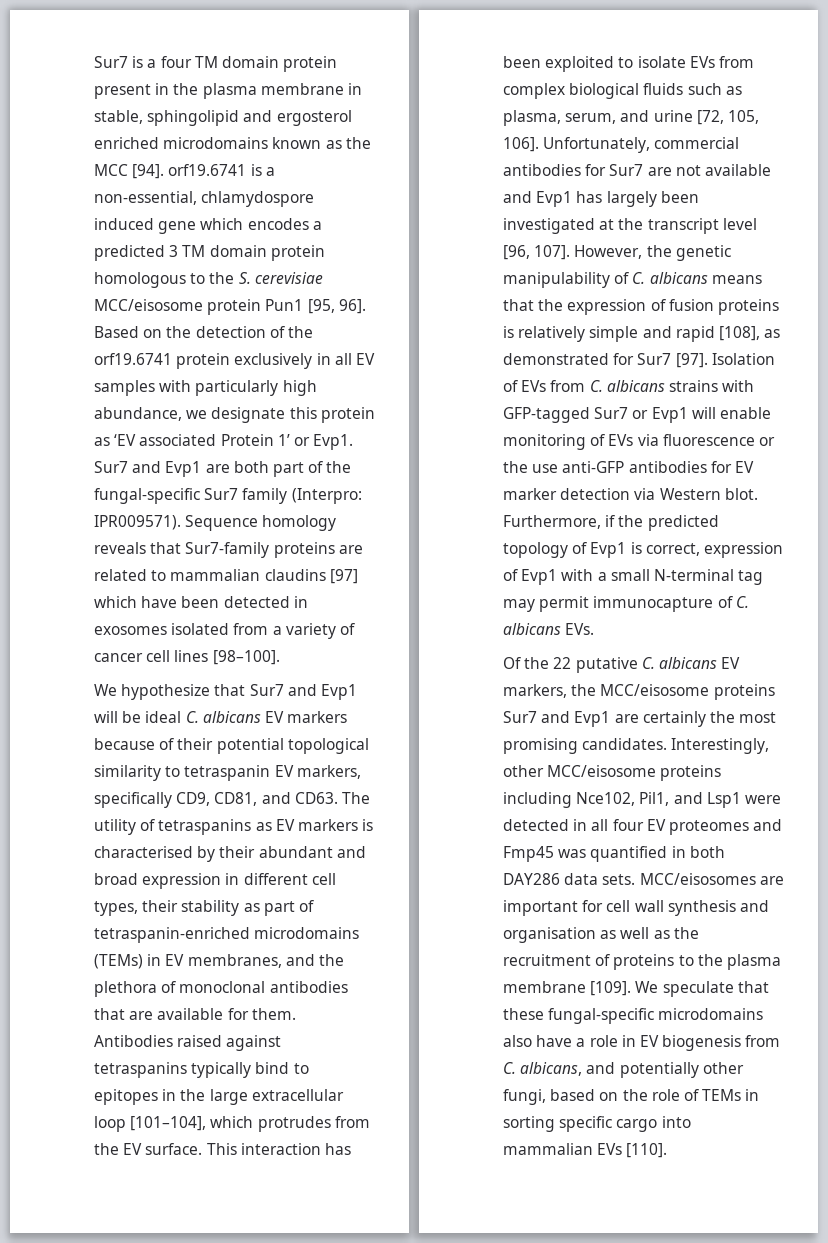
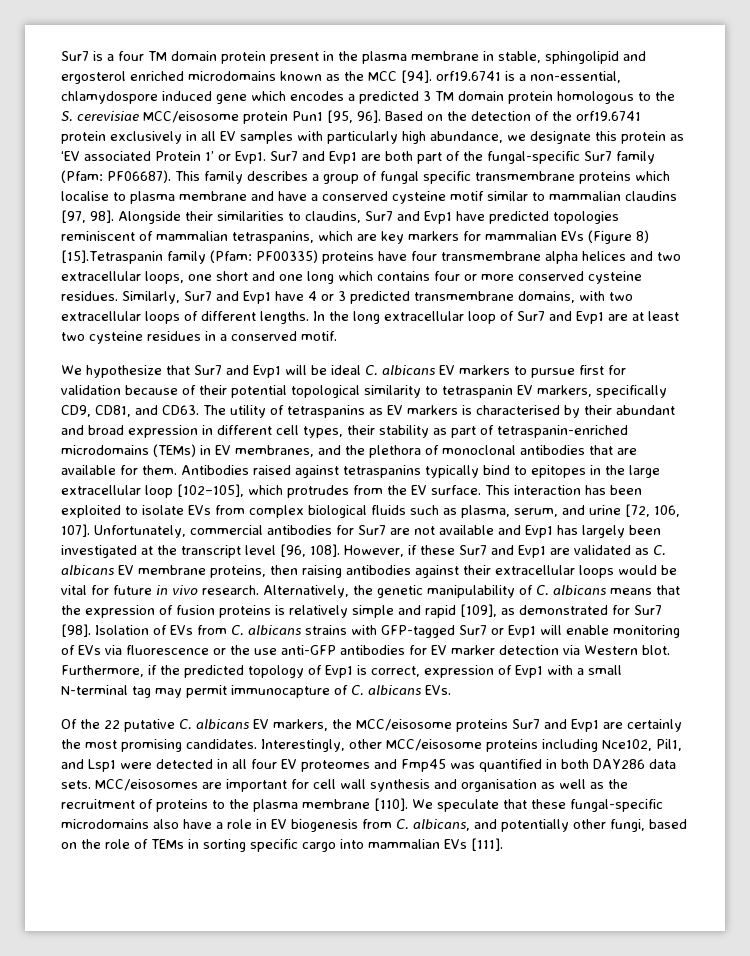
[291,488,362,504] [94,515,337,531] [94,542,363,558] [94,569,358,584] [94,596,308,608] [94,623,355,639] [94,650,280,665] (Interpro: IPR009571). Sequence homology reveals that Sur7-family proteins are related to mammalian claudins [97] which have been detected in exosomes isolated from a variety of cancer cell lines [98–100]. -> [61,170,670,184] [61,191,677,204] [61,210,619,224] [61,230,649,244] [61,250,681,264] [61,271,642,284] [61,291,633,304] [61,311,679,324] [61,331,337,344] (Pfam: PF06687). This family describes a group of fungal specific transmembrane proteins which localise to plasma membrane and have a conserved cysteine motif similar to mammalian claudins [97, 98]. Alongside their similarities to claudins, Sur7 and Evp1 have predicted topologies reminiscent of mammalian tetraspanins, which are key markers for mammalian EVs (Figure 8) [15].Tetraspanin family (Pfam: PF00335) proteins have four transmembrane alpha helices and two extracellular loops, one short and one long which contains four or more conserved cysteine residues. Similarly, Sur7 and Evp1 have 4 or 3 predicted transmembrane domains, with two extracellular loops of different lengths. In the long extracellular loop of Sur7 and Evp1 are at least two cysteine residues in a conserved motif.
(348, 717) none -> [514,365,626,378] [61,385,121,395] to pursue first for validation
[130,1116,207,1131] [101–104], -> [177,484,244,497] [102–105],
[727,110,759,124] [503,137,539,152] 105, 106]. -> [654,505,680,517] [61,524,90,537] 106, 107].
[534,245,643,260] 107]. However, -> [310,544,666,558] [61,565,677,578] [61,585,349,598] 108]. However, if these Sur7 and Evp1 are validated as C. albicans EV membrane proteins, then raising antibodies against their extracellular loops would be vital for future in vivo research. Alternatively,
[718,326,760,341] [108], -> [460,604,497,617] [109],
[675,353,708,368] [97]. -> [61,624,91,637] [98].
[590,981,632,996] [109]. -> [374,798,408,811] [110].
[626,1143,668,1158] [110]. -> [471,838,503,851] [111].

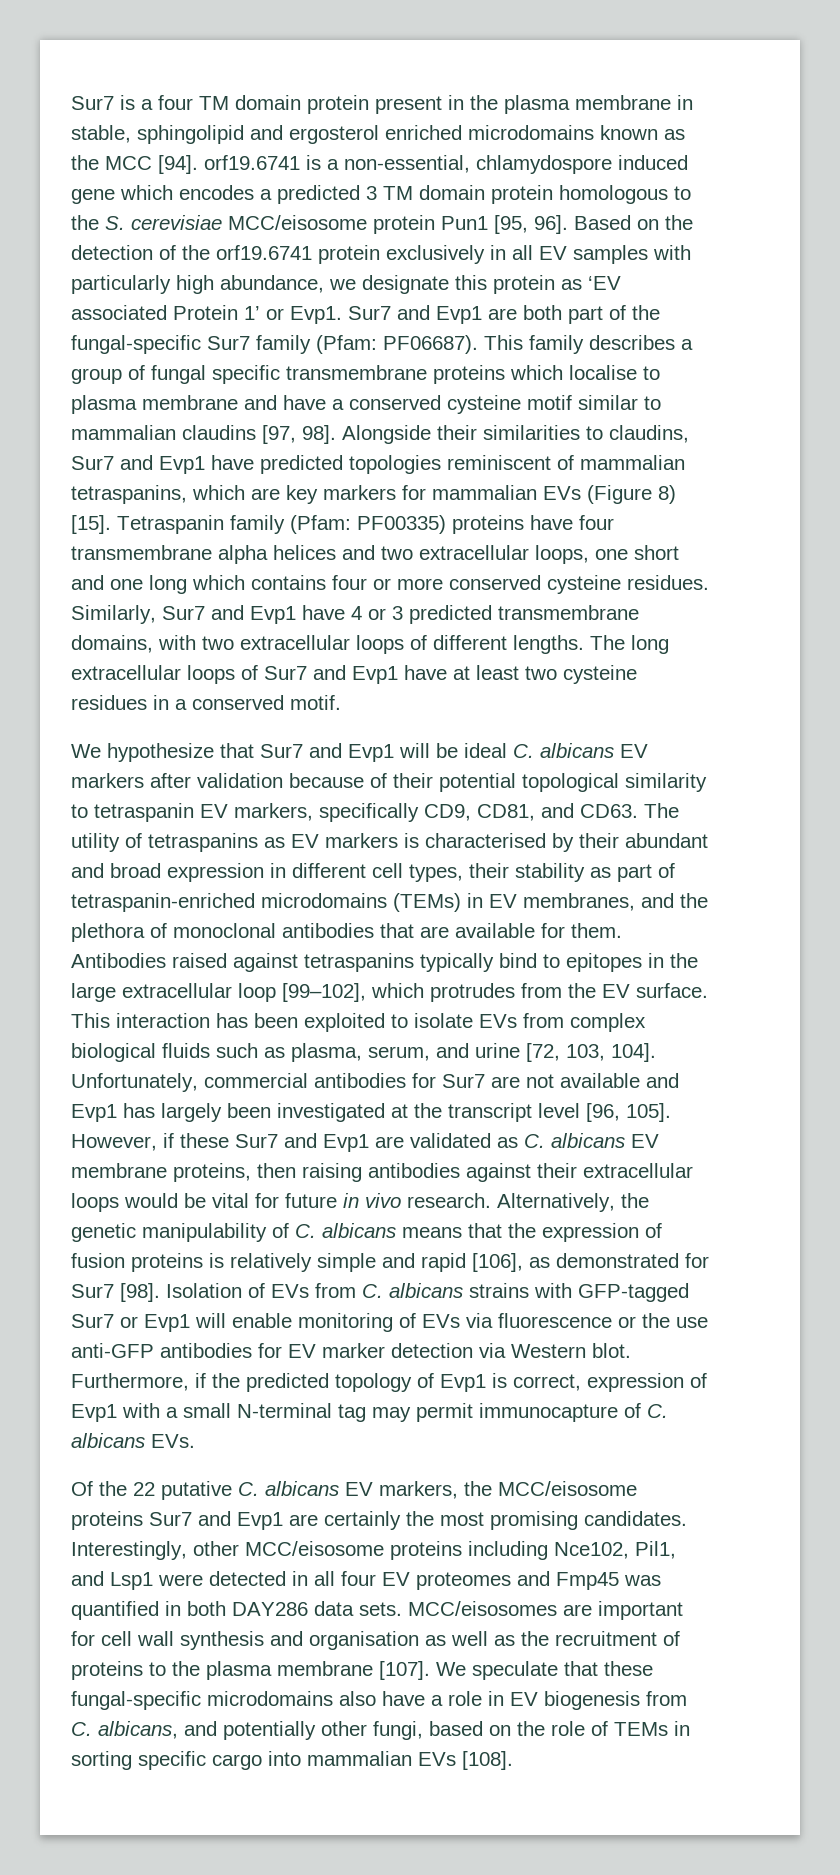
[61,250,163,264] [15].Tetraspanin -> [71,515,224,534] [15]. Tetraspanin
[313,311,349,321] In the -> [590,635,625,650] The
[468,311,496,324] loop -> [187,665,235,684] loops
[608,314,628,321] are -> [404,665,447,680] have
[514,365,626,378] to pursue first for -> [150,773,191,788] after
[177,484,244,497] [102–105], -> [282,983,366,1002] [99–102],
[654,505,680,517] [61,524,90,537] 106, 107]. -> [566,1043,656,1062] 103, 104].
[310,544,340,557] 108]. -> [626,1103,671,1122] 105].
[460,604,497,617] [109], -> [472,1253,523,1272] [106],
[374,798,408,811] [110]. -> [379,1661,430,1680] [107].
[471,838,503,851] [111]. -> [462,1751,513,1770] [108].

